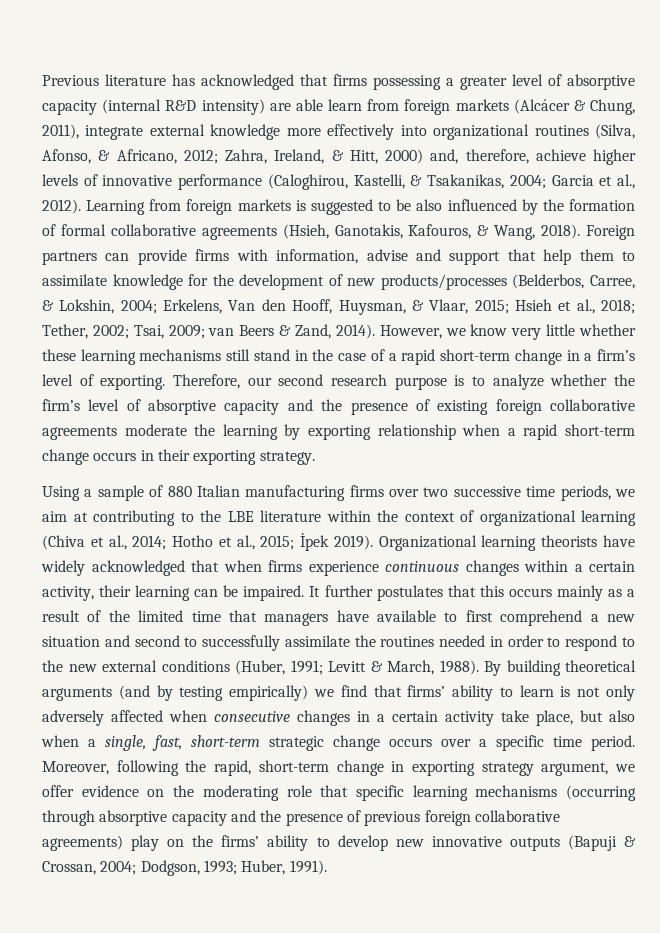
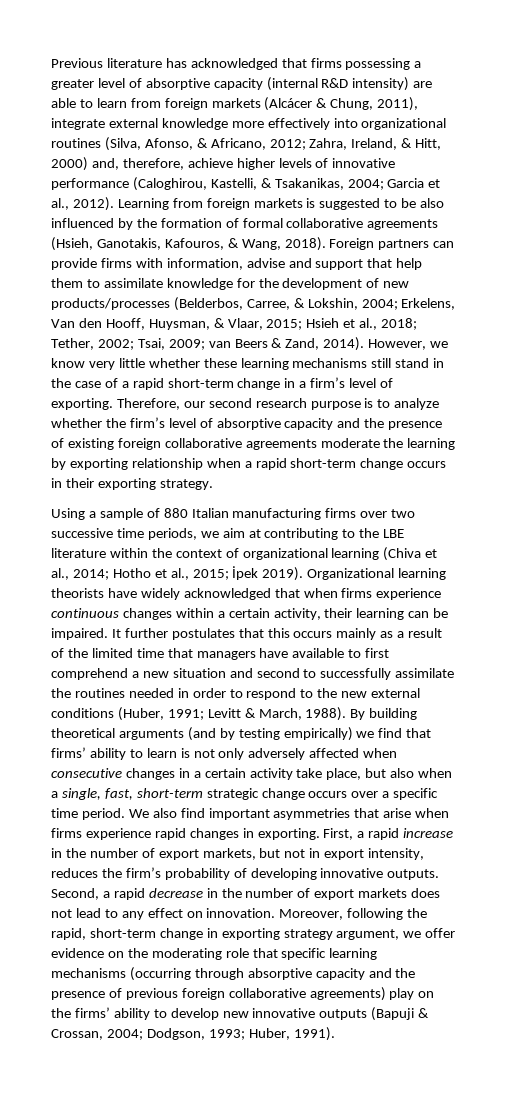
(323, 105) none -> [79,99,93,108] to
(635, 743) none -> [128,808,450,820] [51,828,454,840] [51,848,425,860] [51,867,440,880] [51,888,441,900] [51,908,276,920] We also find important asymmetries that arise when firms experience rapid changes in exporting. First, a rapid increase in the number of export markets, but not in export intensity, reduces the firm’s probability of developing innovative outputs. Second, a rapid decrease in the number of export markets does not lead to any effect on innovation.

